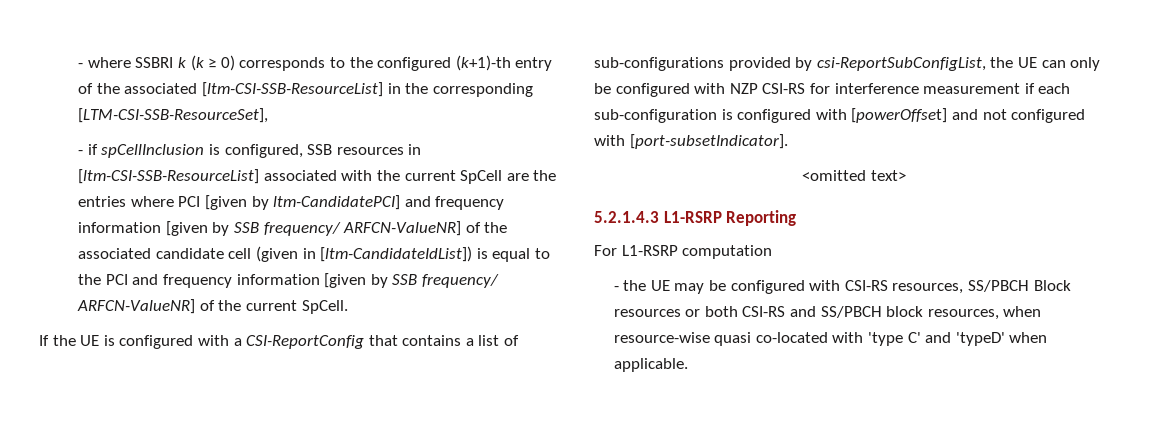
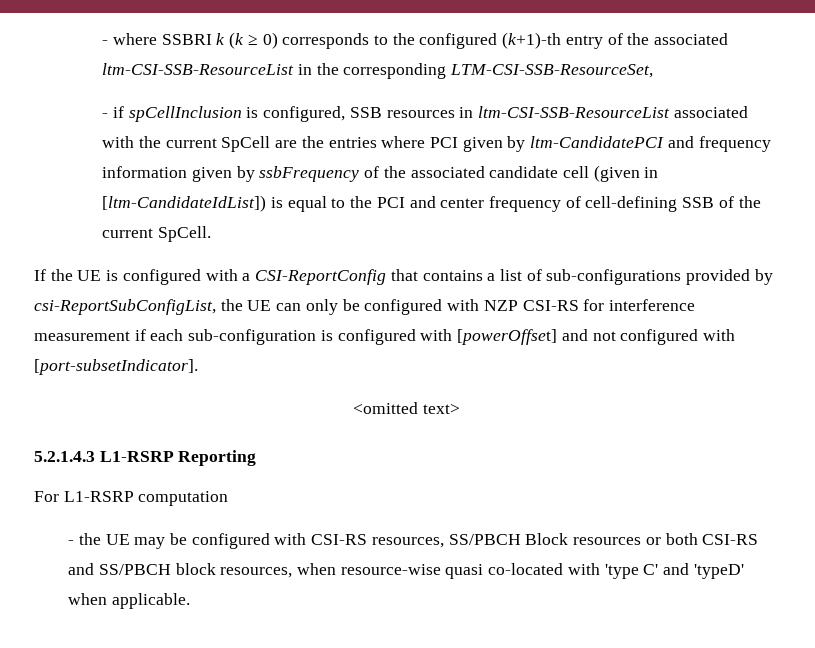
[202,82,384,97] [ltm-CSI-SSB-ResourceList] -> [102,63,295,75] ltm-CSI-SSB-ResourceList
[78,108,269,123] [LTM-CSI-SSB-ResourceSet], -> [450,64,654,78] LTM-CSI-SSB-ResourceSet,
[78,169,260,184] [ltm-CSI-SSB-ResourceList] -> [478,106,671,118] ltm-CSI-SSB-ResourceList
[205,195,505,210] [78,221,462,236] [given by ltm-CandidatePCI] and frequency information [given by SSB frequency/ ARFCN-ValueNR] -> [462,136,771,152] [102,166,360,182] given by ltm-CandidatePCI and frequency information given by ssbFrequency
[163,273,500,288] [77,299,196,314] frequency information [given by SSB frequency/ ARFCN-ValueNR] -> [440,196,715,212] center frequency of cell-defining SSB

